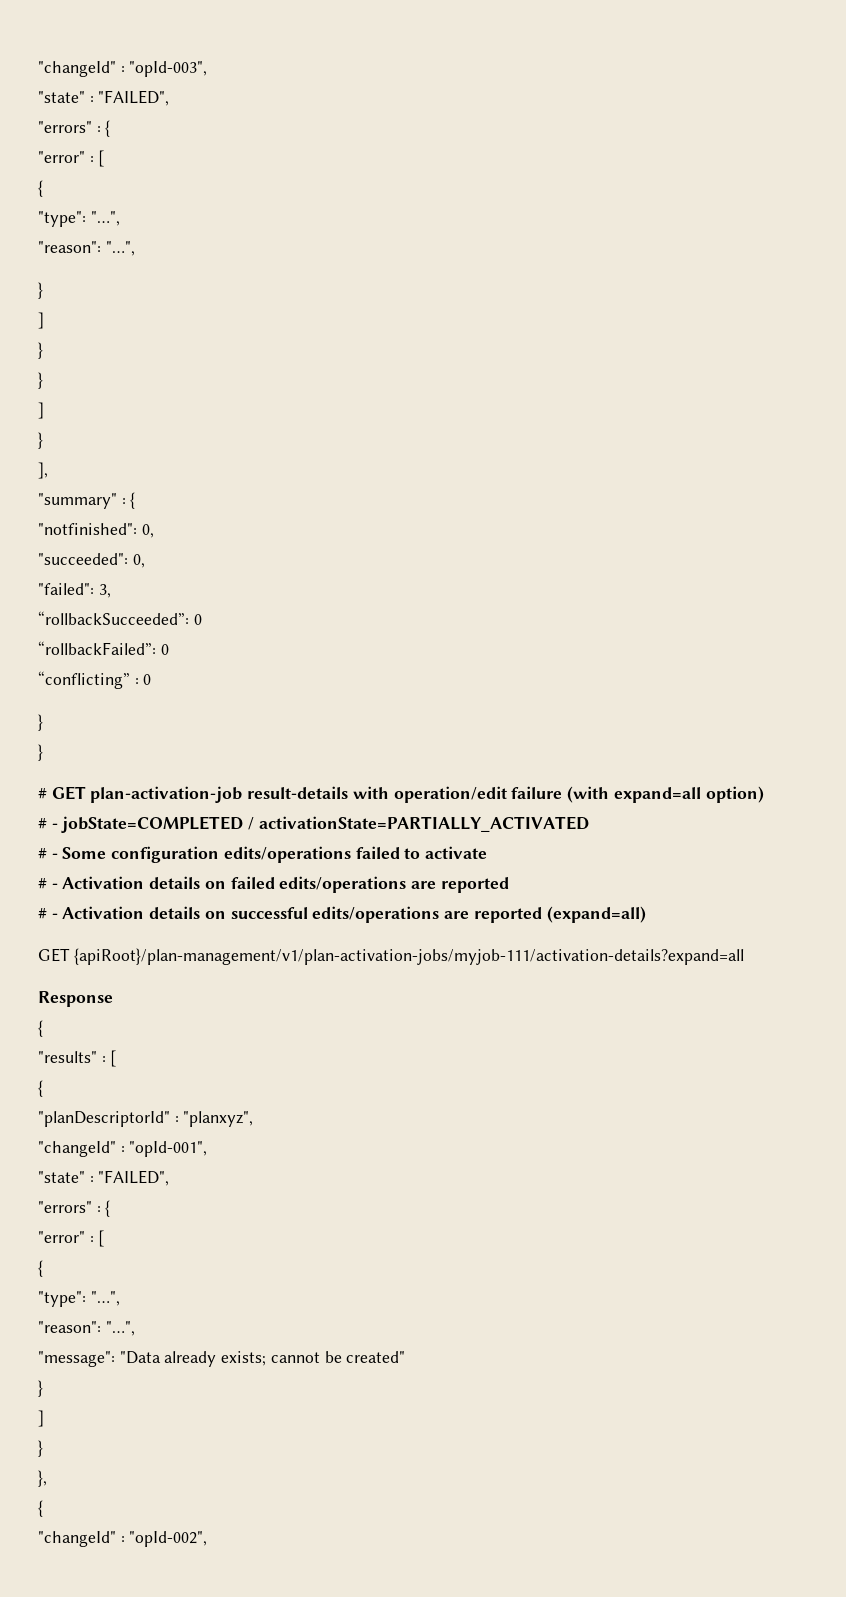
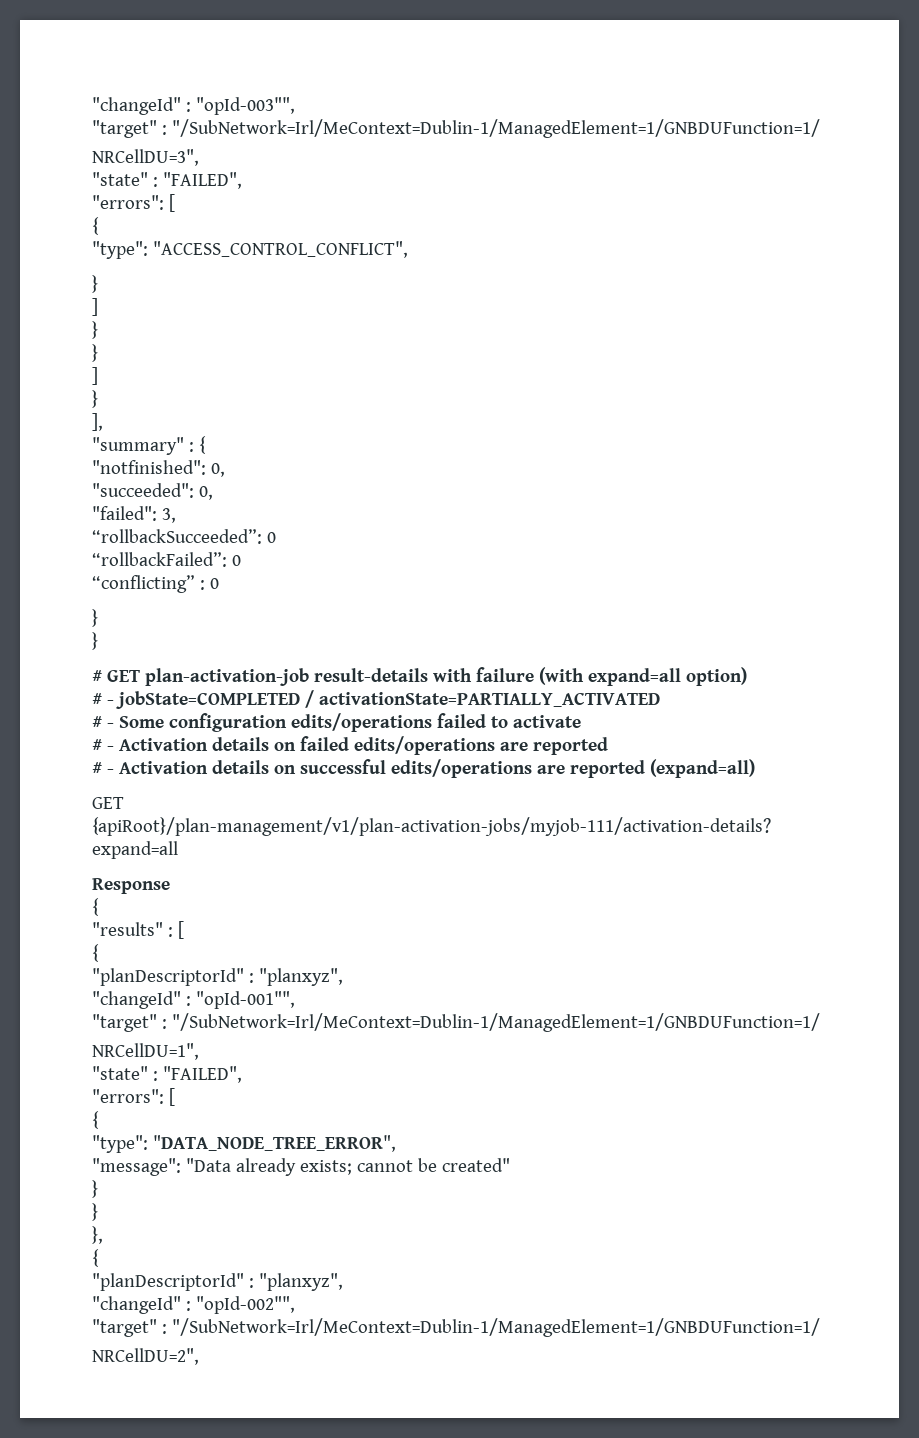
[38,61,208,77] [38,90,170,106] [38,120,111,137] [38,150,105,167] [38,180,43,197] [38,211,120,227] [38,241,135,256] "changeId" : "opId-003", // "state" : "FAILED", // "errors" : { // "error" : [ // { // "type": "…", // "reason": "…", -> [92,97,295,115] [92,119,820,138] [92,149,199,166] [92,172,242,189] [92,194,175,212] [92,217,99,235] [92,241,408,259] "changeId" : "opId-003"", // "target" : "/SubNetwork=Irl/MeContext=Dublin-1/ManagedElement=1/GNBDUFunction=1/ // NRCellDU=3", // "state" : "FAILED", // "errors": [ // { // "type": "ACCESS_CONTROL_CONFLICT",
[393,786,507,803] operation/edit -> (472, 675) none
[129,1141,208,1157] [38,1170,170,1186] [38,1200,111,1217] [38,1230,105,1247] [38,1260,43,1277] [38,1291,120,1307] [38,1321,135,1336] "opId-001", // "state" : "FAILED", // "errors" : { // "error" : [ // { // "type": "…", // "reason": "…", -> [195,991,295,1009] [92,1013,820,1032] [92,1043,199,1060] [92,1066,242,1083] [92,1088,175,1106] [92,1111,99,1129] [92,1135,396,1153] "opId-001"", // "target" : "/SubNetwork=Irl/MeContext=Dublin-1/ManagedElement=1/GNBDUFunction=1/ // NRCellDU=1", // "state" : "FAILED", // "errors": [ // { // "type": "DATA_NODE_TREE_ERROR",
[38,1410,44,1427] // ] -> (98, 1189) none
[38,1531,208,1547] // "changeId" : "opId-002", -> [92,1273,343,1291] [92,1296,295,1314] [92,1318,820,1337] [92,1348,199,1365] // "planDescriptorId" : "planxyz", // "changeId" : "opId-002"", // "target" : "/SubNetwork=Irl/MeContext=Dublin-1/ManagedElement=1/GNBDUFunction=1/ // NRCellDU=2",

